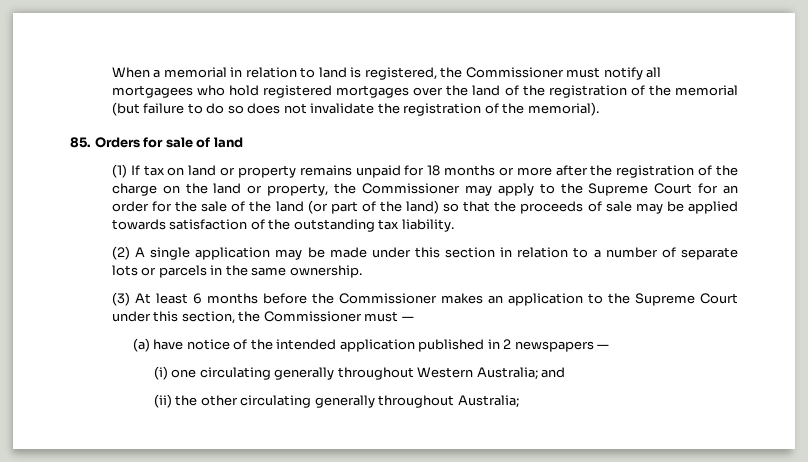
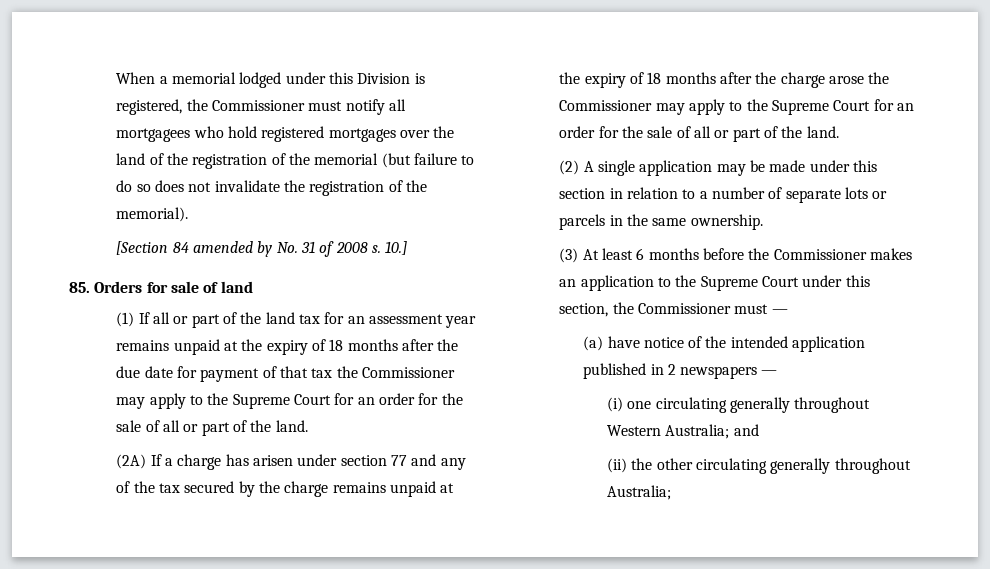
[230,67,347,78] in relation to land -> [239,72,411,88] lodged under this Division
(599, 109) none -> [116,241,408,257] // [Section 84 amended by No. 31 of 2008 s. 10.]
[143,165,738,178] [111,183,329,196] tax on land or property remains unpaid for 18 months or more after the registration of the charge on the land or property, -> [153,312,477,328] [116,339,459,355] [116,366,333,382] all or part of the land tax for an assessment year remains unpaid at the expiry of 18 months after the due date for payment of that tax
[249,200,739,214] [111,219,454,232] the land (or part of the land) so that the proceeds of sale may be applied towards satisfaction of the outstanding tax liability. -> [163,420,308,436] [116,454,466,470] [116,481,455,497] [559,72,890,88] [559,99,915,115] [559,126,839,142] all or part of the land. // (2A) If a charge has arisen under section 77 and any of the tax secured by the charge remains unpaid at the expiry of 18 months after the charge arose the Commissioner may apply to the Supreme Court for an order for the sale of all or part of the land.

